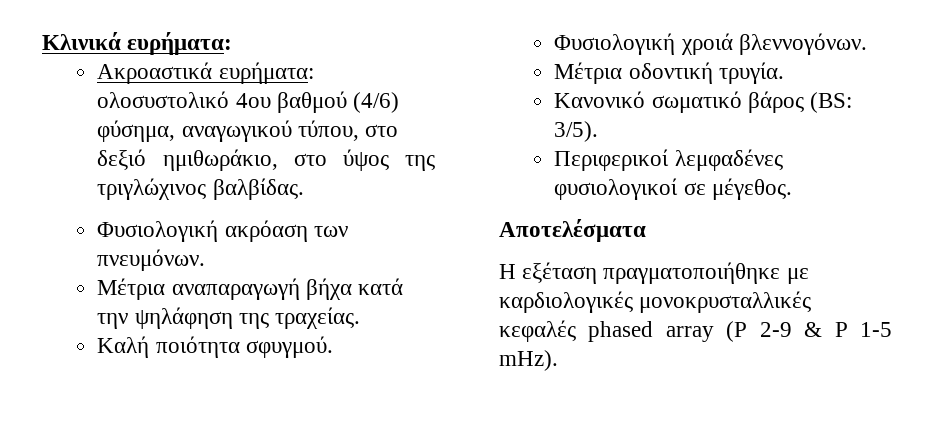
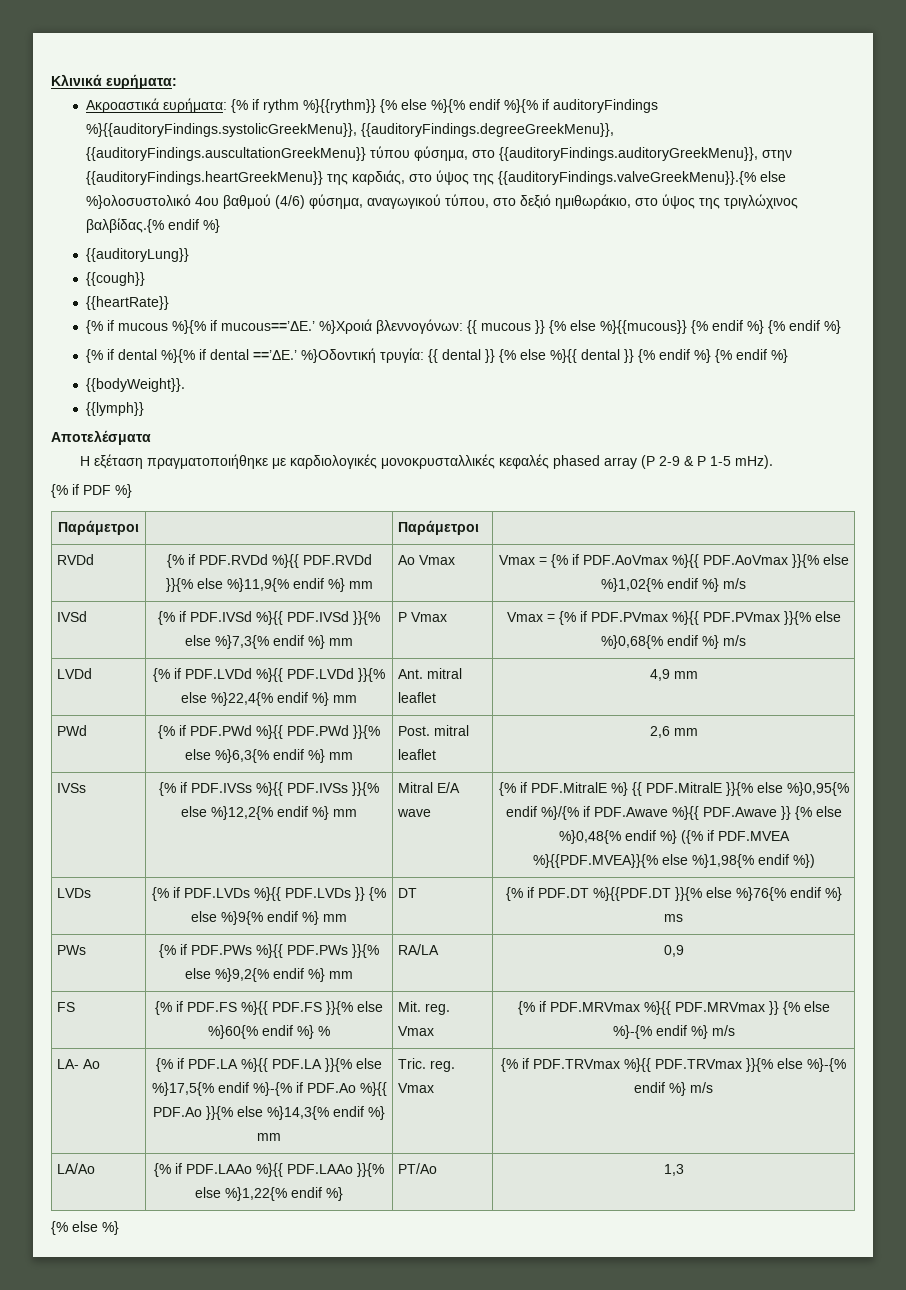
[97,91,230,108] ολοσυστολικό -> [230,99,658,113] [85,123,614,137] [85,146,792,161] [85,170,786,185] [85,194,191,209] {% if rythm %}{{rythm}} {% else %}{% endif %}{% if auditoryFindings %}{{auditoryFindings.systolicGreekMenu}}, {{auditoryFindings.degreeGreekMenu}}, {{auditoryFindings.auscultationGreekMenu}} τύπου φύσημα, στο {{auditoryFindings.auditoryGreekMenu}}, στην {{auditoryFindings.heartGreekMenu}} της καρδιάς, στο ύψος της {{auditoryFindings.valveGreekMenu}}.{% else %}ολοσυστολικό
[212,178,304,200] [97,220,348,242] [97,249,206,271] [97,278,404,300] [97,307,361,329] [97,336,333,358] [554,33,867,55] [554,62,784,84] [554,91,853,113] [554,121,599,142] [554,149,783,171] [554,178,792,200] βαλβίδας. // Φυσιολογική ακρόαση των πνευμόνων. // Μέτρια αναπαραγωγή βήχα κατά την ψηλάφηση της τραχείας. // Καλή ποιότητα σφυγμού. // Φυσιολογική χροιά βλεννογόνων. // Μέτρια οδοντική τρυγία. // Κανονικό σωματικό βάρος (BS: 3/5). // Περιφερικοί λεμφαδένες φυσιολογικοί σε μέγεθος. -> [85,218,220,233] [85,248,189,262] [85,272,145,286] [85,296,169,310] [85,319,841,334] [85,348,788,363] [85,378,185,392] [85,402,144,416] βαλβίδας.{% endif %} // {{auditoryLung}} // {{cough}} // {{heartRate}} // {% if mucous %}{% if mucous==’ΔΕ.’ %}Χροιά βλεννογόνων: {{ mucous }} {% else %}{{mucous}} {% endif %} {% endif %} // {% if dental %}{% if dental ==’ΔΕ.’ %}Οδοντική τρυγία: {{ dental }} {% else %}{{ dental }} {% endif %} {% endif %} // {{bodyWeight}}. // {{lymph}}
(558, 360) none -> [51,484,132,498] [58,520,139,535] [398,520,480,535] [57,554,95,565] [166,554,372,568] [165,578,373,592] [398,555,456,565] [498,554,849,568] [601,578,746,592] [57,611,88,622] [158,611,380,625] [185,635,353,649] [398,612,448,622] [506,611,841,625] [601,635,746,649] [57,668,93,679] [153,668,385,682] [181,692,357,706] [398,668,463,679] [398,692,437,703] [649,669,698,681] [57,725,88,736] [158,725,380,739] [185,749,353,763] [398,725,470,736] [398,749,437,760] [649,726,698,738] [57,783,87,793] [159,782,379,796] [181,806,357,820] [398,782,461,793] [397,809,432,817] [498,782,849,796] [505,806,842,820] [558,830,790,844] [532,854,815,868] [57,888,92,898] [152,887,386,901] [190,911,347,925] [398,888,418,898] [505,887,842,901] [664,914,683,922] [57,945,87,955] [159,944,379,958] [185,968,353,982] [398,944,440,955] [663,945,684,957] [57,1002,76,1012] [155,1001,383,1015] [207,1025,330,1039] [398,1001,451,1015] [398,1026,435,1036] [517,1001,830,1015] [612,1025,735,1039] [57,1059,101,1069] [156,1058,382,1072] [151,1082,387,1096] [153,1106,385,1120] [257,1133,281,1141] [398,1058,456,1072] [398,1083,435,1093] [501,1058,846,1072] [634,1082,713,1096] [57,1163,96,1174] [154,1163,384,1177] [194,1187,343,1201] [398,1163,438,1174] [663,1164,684,1176] [51,1221,119,1235] // {% if PDF %} // Παράμετροι | | Παράμετροι | // RVDd | {% if PDF.RVDd %}{{ PDF.RVDd }}{% else %}11,9{% endif %} mm | Ao Vmax | Vmax = {% if PDF.AoVmax %}{{ PDF.AoVmax }}{% else %}1,02{% endif %} m/s // IVSd | {% if PDF.IVSd %}{{ PDF.IVSd }}{% else %}7,3{% endif %} mm | P Vmax | Vmax = {% if PDF.PVmax %}{{ PDF.PVmax }}{% else %}0,68{% endif %} m/s // LVDd | {% if PDF.LVDd %}{{ PDF.LVDd }}{% else %}22,4{% endif %} mm | Ant. mitral leaflet | 4,9 mm // PWd | {% if PDF.PWd %}{{ PDF.PWd }}{% else %}6,3{% endif %} mm | Post. mitral leaflet | 2,6 mm // IVSs | {% if PDF.IVSs %}{{ PDF.IVSs }}{% else %}12,2{% endif %} mm | Mitral E/A wave | {% if PDF.MitralE %} {{ PDF.MitralE }}{% else %}0,95{% endif %}/{% if PDF.Awave %}{{ PDF.Awave }} {% else %}0,48{% endif %} ({% if PDF.MVEA %}{{PDF.MVEA}}{% else %}1,98{% endif %}) // LVDs | {% if PDF.LVDs %}{{ PDF.LVDs }} {% else %}9{% endif %} mm | DT | {% if PDF.DT %}{{PDF.DT }}{% else %}76{% endif %} ms // PWs | {% if PDF.PWs %}{{ PDF.PWs }}{% else %}9,2{% endif %} mm | RA/LA | 0,9 // FS | {% if PDF.FS %}{{ PDF.FS }}{% else %}60{% endif %} % | Mit. reg. Vmax | {% if PDF.MRVmax %}{{ PDF.MRVmax }} {% else %}-{% endif %} m/s // LA- Ao | {% if PDF.LA %}{{ PDF.LA }}{% else %}17,5{% endif %}-{% if PDF.Ao %}{{ PDF.Ao }}{% else %}14,3{% endif %} mm | Tric. reg. Vmax | {% if PDF.TRVmax %}{{ PDF.TRVmax }}{% else %}-{% endif %} m/s // LA/Ao | {% if PDF.LAAo %}{{ PDF.LAAo }}{% else %}1,22{% endif %} | PT/Ao | 1,3 // {% else %}

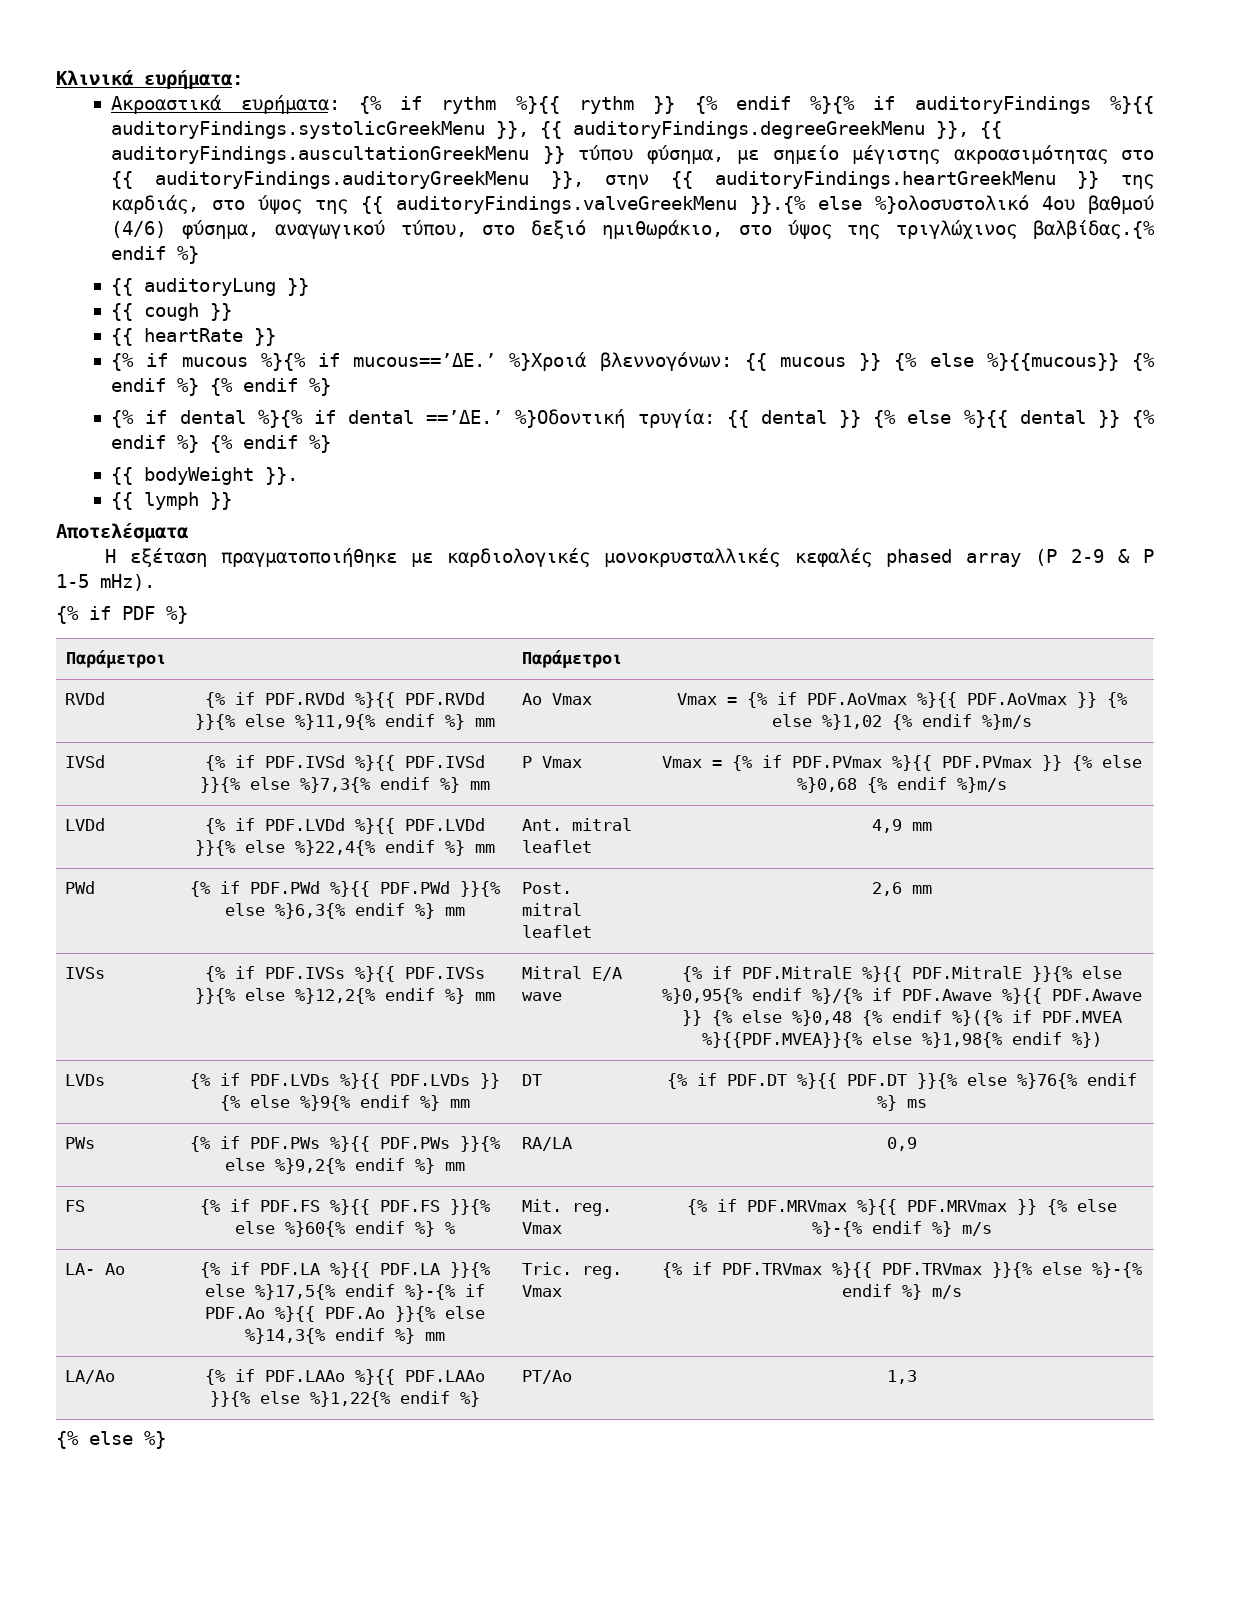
[302,99,658,113] [85,123,614,137] [85,146,792,161] [85,171,323,185] %}{{rythm}} {% else %}{% endif %}{% if auditoryFindings %}{{auditoryFindings.systolicGreekMenu}}, {{auditoryFindings.degreeGreekMenu}}, {{auditoryFindings.auscultationGreekMenu}} τύπου φύσημα, στο {{auditoryFindings.auditoryGreekMenu}}, στην {{auditoryFindings.heartGreekMenu}} -> [515,96,1154,114] [111,121,1003,139] [111,145,1154,164] [111,171,1100,189] %}{{ rythm }} {% endif %}{% if auditoryFindings %}{{ auditoryFindings.systolicGreekMenu }}, {{ auditoryFindings.degreeGreekMenu }}, {{ auditoryFindings.auscultationGreekMenu }} τύπου φύσημα, με σημείο μέγιστης ακροασιμότητας στο {{ auditoryFindings.auditoryGreekMenu }}, στην {{ auditoryFindings.heartGreekMenu }}
[497,171,756,185] {{auditoryFindings.valveGreekMenu}}.{% -> [361,196,807,214] {{ auditoryFindings.valveGreekMenu }}.{%
[85,248,189,262] [85,272,145,286] [85,296,169,310] {{auditoryLung}} // {{cough}} // {{heartRate}} -> [111,278,310,296] [111,303,233,321] [111,328,277,346] {{ auditoryLung }} // {{ cough }} // {{ heartRate }}
[85,378,185,392] [85,402,144,416] {{bodyWeight}}. // {{lymph}} -> [111,467,299,485] [111,492,233,510] {{ bodyWeight }}. // {{ lymph }}
[791,554,849,568] [601,578,746,592] }}{% else %}1,02{% endif %} m/s -> [1076,692,1127,708] [771,714,1032,730] }} {% else %}1,02 {% endif %}m/s
[783,611,841,625] [601,635,746,649] }}{% else %}0,68{% endif %} m/s -> [1041,755,1142,771] [796,777,1007,793] }} {% else %}0,68 {% endif %}m/s
[610,782,642,796] %} {{ -> [861,966,902,982] %}{{
[558,830,703,844] %}0,48{% endif %} ({% -> [791,1010,1002,1026] %}0,48 {% endif %}({%
[592,887,671,901] %}{{PDF.DT -> [796,1073,907,1089] %}{{ PDF.DT

